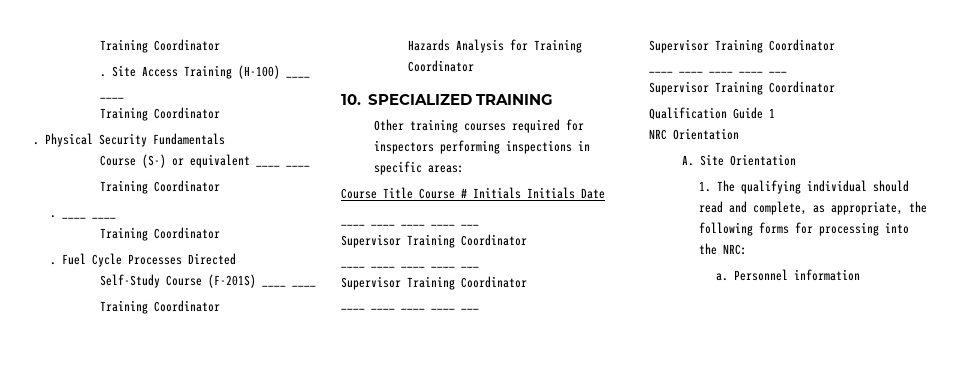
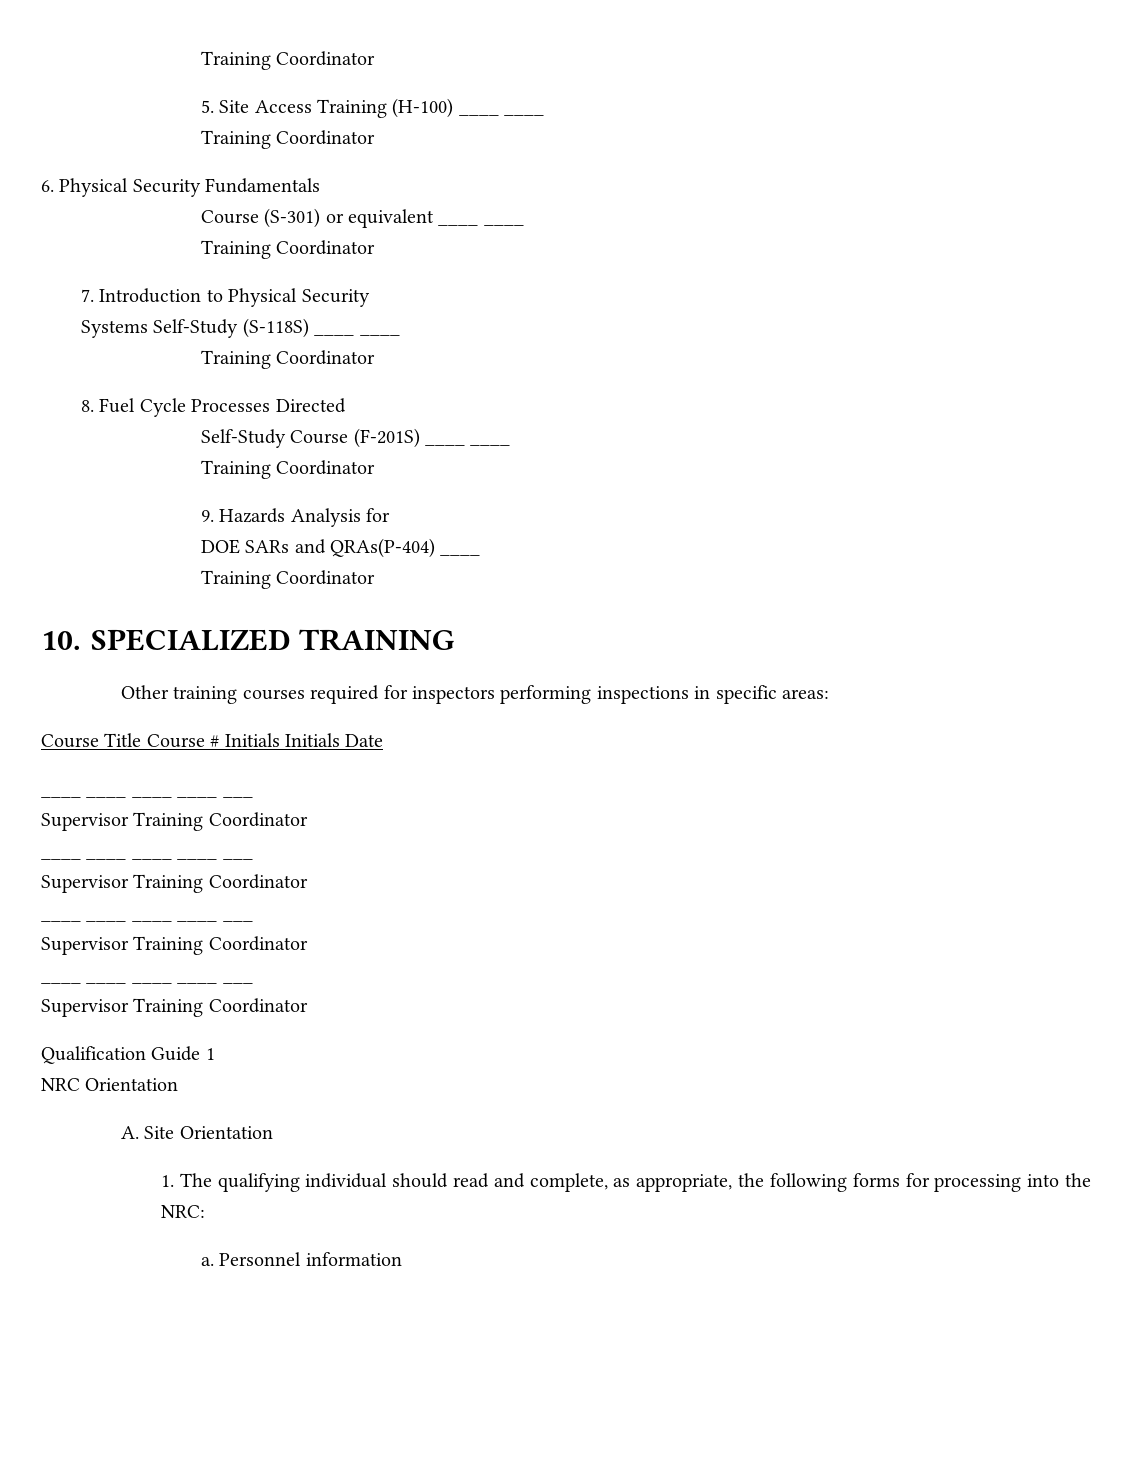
[99,39,220,53] [99,74,106,77] Training Coordinator // . -> [200,51,376,70] [200,100,214,113] Training Coordinator // 5.
[33,142,39,145] . -> [41,180,54,192] 6.
[141,154,166,168] (S-) -> [264,208,321,228] (S-301)
[49,215,116,219] [99,227,220,241] [49,262,56,265] . ____ ____ // Training Coordinator // . -> [80,288,370,307] [80,318,400,338] [200,350,376,369] [80,400,94,412] 7. Introduction to Physical Security // Systems Self-Study (S-118S) ____ ____ // Training Coordinator // 8.
(220, 306) none -> [200,510,214,522] 9.
(528, 45) none -> [200,538,481,558] // DOE SARs and QRAs(P-404) ____ //

